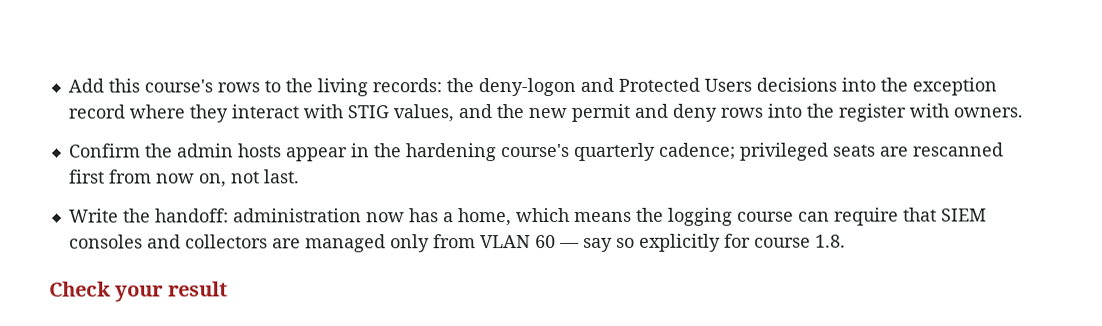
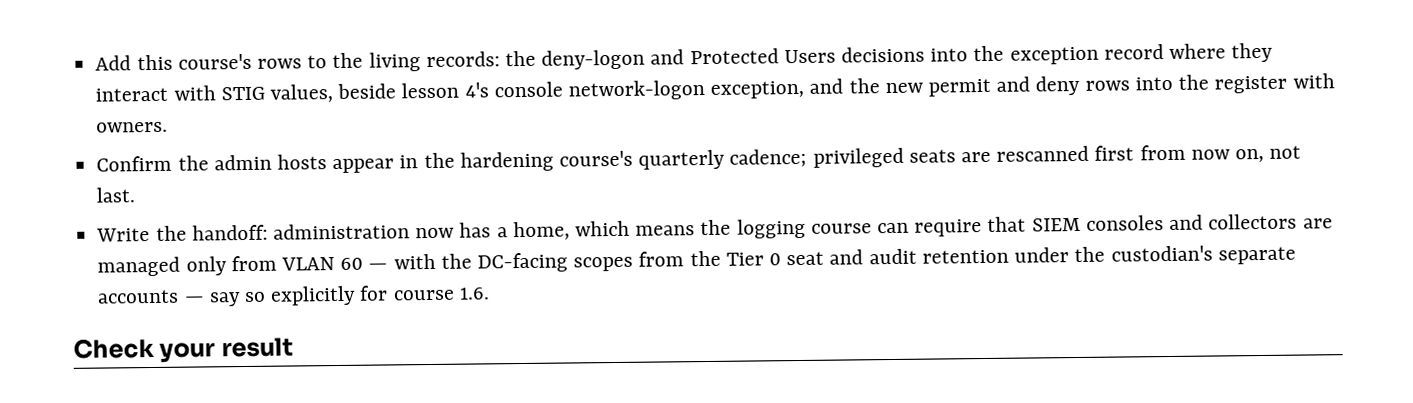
(454, 113) none -> [337,80,805,101] beside lesson 4's console network-logon exception,
(580, 245) none -> [393,245,1296,273] [97,289,205,304] with the DC-facing scopes from the Tier 0 seat and audit retention under the custodian's separate accounts —
[814,234,846,248] 1.8. -> [458,287,490,300] 1.6.

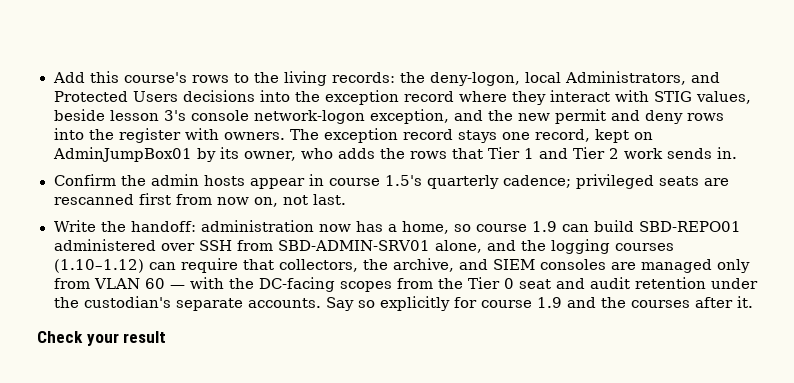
[541,49,646,70] deny-logon -> [429,71,686,86] deny-logon, local Administrators,
[464,82,489,98] 4's -> [163,110,186,121] 3's
(169, 127) none -> [289,128,653,143] [52,147,738,162] The exception record stays one record, kept on AdminJumpBox01 by its owner, who adds the rows that Tier 1 and Tier 2 work sends in.
[423,150,633,172] the hardening course's -> [328,175,422,186] course 1.5's
[574,213,1298,239] which means the logging course can require that SIEM consoles and collectors -> [453,220,741,232] [53,239,674,254] [53,258,606,273] so course 1.9 can build SBD-REPO01 administered over SSH from SBD-ADMIN-SRV01 alone, and the logging courses (1.10–1.12) can require that collectors, the archive, and SIEM consoles
[97,289,241,307] accounts — say -> [247,297,354,311] accounts. Say
[458,287,490,300] 1.6. -> [536,296,753,308] 1.9 and the courses after it.

